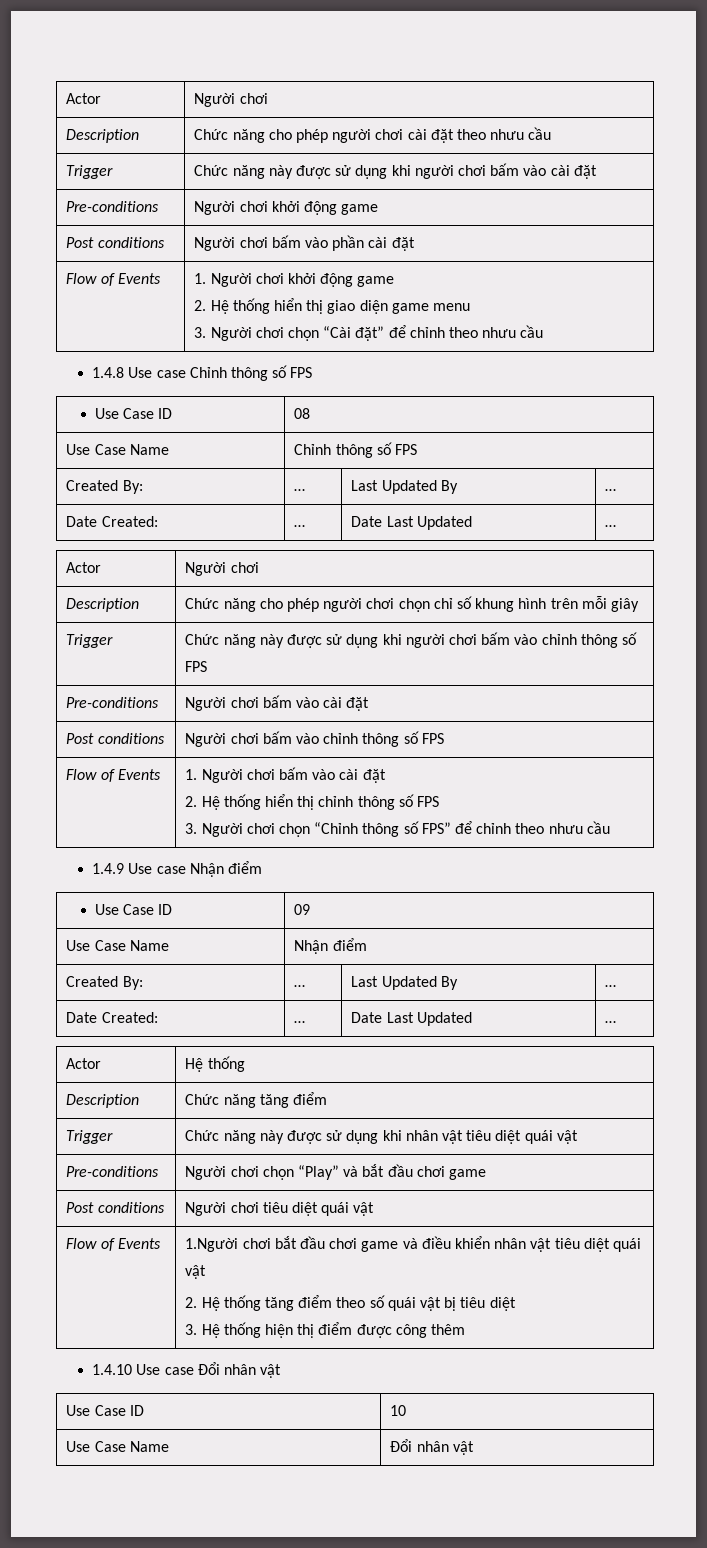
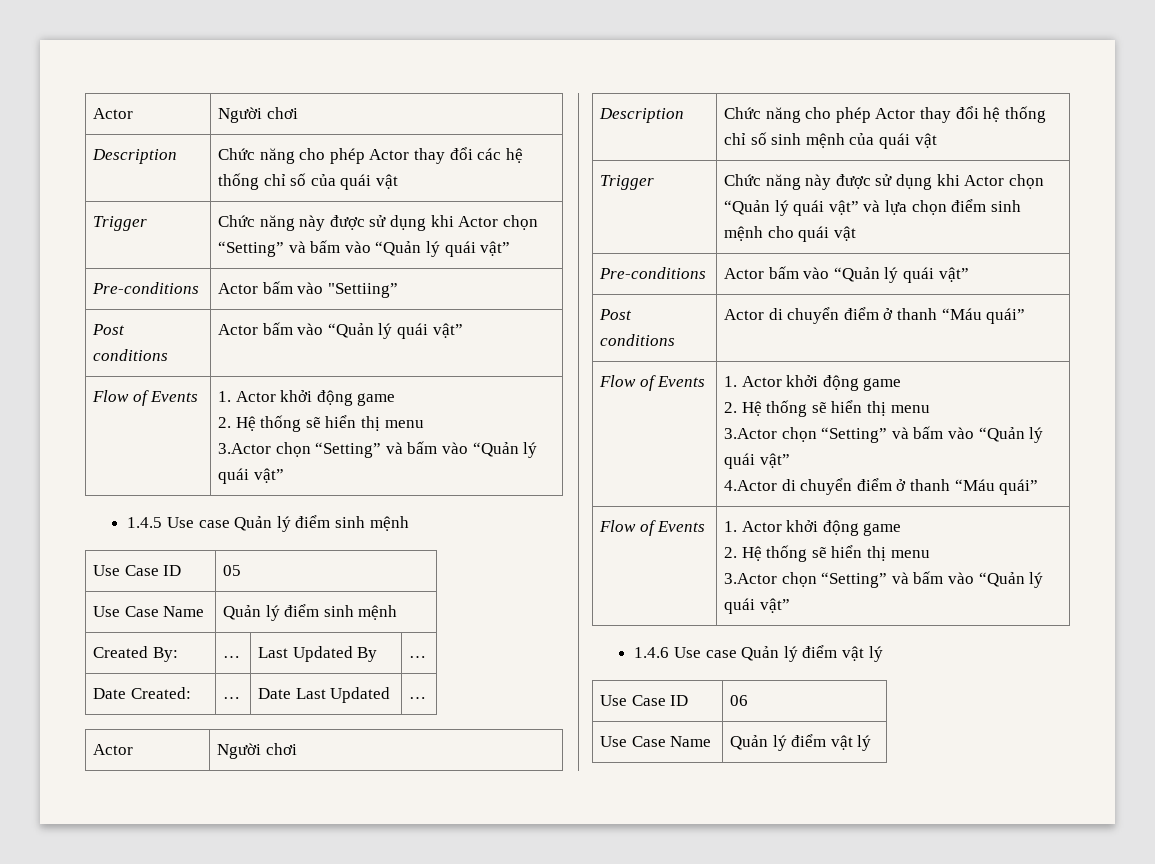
[66,93,102,104] [194,93,268,107] [66,129,140,143] [194,127,552,143] [66,165,114,179] [194,163,597,179] [66,201,160,212] [194,201,379,215] [66,237,165,248] [194,235,415,251] [66,273,161,286] [194,273,395,287] [194,298,470,314] [194,325,544,341] [92,365,313,381] [94,408,173,419] [294,408,311,419] [66,444,169,455] [294,442,418,458] Actor | Người chơi // Description | Chức năng cho phép người chơi cài đặt theo nhưu cầu // Trigger | Chức năng này được sử dụng khi người chơi bấm vào cài đặt // Pre-conditions | Người chơi khởi động game // Post conditions | Người chơi bấm vào phần cài đặt // Flow of Events | 1. Người chơi khởi động game // 2. Hệ thống hiển thị giao diện game menu // 3. Người chơi chọn “Cài đặt” để chỉnh theo nhưu cầu // 1.4.8 Use case Chỉnh thông số FPS // Use Case ID | 08 // Use Case Name | Chỉnh thông số FPS -> [93,108,134,119] [218,107,298,123] [92,149,178,164] [218,147,523,164] [218,173,398,190] [93,216,148,231] [218,215,538,231] [218,240,511,257] [92,282,200,294] [218,281,398,298] [92,324,126,335] [93,349,169,361] [218,322,463,339] [92,390,199,406] [218,390,396,406] [218,415,424,432] [218,441,538,458] [218,468,284,484] [127,515,409,532] [93,565,182,576] [223,565,242,576] [93,606,205,617] [223,604,398,621] Actor | Người chơi // Description | Chức năng cho phép Actor thay đổi các hệ thống chỉ số của quái vật // Trigger | Chức năng này được sử dụng khi Actor chọn “Setting” và bấm vào “Quản lý quái vật” // Pre-conditions | Actor bấm vào "Settiing” // Post conditions | Actor bấm vào “Quản lý quái vật” // Flow of Events | 1. Actor khởi động game // 2. Hệ thống sẽ hiển thị menu // 3.Actor chọn “Setting” và bấm vào “Quản lý quái vật” // 1.4.5 Use case Quản lý điểm sinh mệnh // Use Case ID | 05 // Use Case Name | Quản lý điểm sinh mệnh
[323,596,639,612] [66,634,114,648] [185,632,637,648] [185,661,208,672] [66,697,160,708] [185,695,370,711] [66,733,165,744] [185,731,444,747] [66,769,161,782] [185,767,386,783] [185,794,439,810] [185,821,610,837] [92,861,262,877] [94,904,173,915] [294,904,311,915] [66,940,169,951] [294,938,367,954] [66,976,143,990] [294,985,306,987] [351,976,458,990] [605,985,617,987] [66,1012,158,1023] [294,1021,306,1023] [351,1012,472,1026] [605,1021,617,1023] [66,1058,102,1069] [185,1056,245,1072] [66,1094,140,1108] [185,1092,328,1108] [66,1130,114,1144] [185,1130,578,1144] [66,1166,160,1177] [185,1164,486,1180] [66,1202,165,1213] [185,1202,375,1216] [66,1238,161,1251] [185,1236,641,1252] [185,1265,207,1279] [185,1295,516,1311] [185,1322,465,1338] [92,1362,282,1378] [66,1405,144,1416] [390,1405,407,1416] [66,1441,169,1452] [390,1439,474,1455] người chơi chọn chỉ số khung hình trên mỗi giây // Trigger | Chức năng này được sử dụng khi người chơi bấm vào chỉnh thông số FPS // Pre-conditions | Người chơi bấm vào cài đặt // Post conditions | Người chơi bấm vào chỉnh thông số FPS // Flow of Events | 1. Người chơi bấm vào cài đặt // 2. Hệ thống hiển thị chỉnh thông số FPS // 3. Người chơi chọn “Chỉnh thông số FPS” để chỉnh theo nhưu cầu // 1.4.9 Use case Nhận điểm // Use Case ID | 09 // Use Case Name | Nhận điểm // Created By: | … | Last Updated By | … // Date Created: | … | Date Last Updated | … // Actor | Hệ thống // Description | Chức năng tăng điểm // Trigger | Chức năng này được sử dụng khi nhân vật tiêu diệt quái vật // Pre-conditions | Người chơi chọn “Play” và bắt đầu chơi game // Post conditions | Người chơi tiêu diệt quái vật // Flow of Events | 1.Người chơi bắt đầu chơi game và điều khiển nhân vật tiêu diệt quái vật // 2. Hệ thống tăng điểm theo số quái vật bị tiêu diệt // 3. Hệ thống hiện thị điểm được công thêm // 1.4.10 Use case Đổi nhân vật // Use Case ID | 10 // Use Case Name | Đổi nhân vật -> [875,106,1046,123] [724,132,937,149] [600,175,655,190] [724,174,1044,190] [724,199,1021,216] [724,226,856,242] [599,267,707,279] [724,266,969,283] [599,309,633,320] [600,334,676,346] [724,307,1026,324] [599,375,706,391] [724,375,902,391] [724,400,930,417] [724,426,1044,443] [724,453,790,469] [724,478,1039,495] [599,520,706,536] [724,520,902,536] [724,545,930,562] [724,571,1044,588] [724,598,790,614] [634,645,883,662] [600,695,689,706] [730,695,749,706] [600,736,712,747] [730,734,872,751] Actor thay đổi hệ thống chỉ số sinh mệnh của quái vật // Trigger | Chức năng này được sử dụng khi Actor chọn “Quản lý quái vật” và lựa chọn điểm sinh mệnh cho quái vật // Pre-conditions | Actor bấm vào “Quản lý quái vật” // Post conditions | Actor di chuyển điểm ở thanh “Máu quái” // Flow of Events | 1. Actor khởi động game // 2. Hệ thống sẽ hiển thị menu // 3.Actor chọn “Setting” và bấm vào “Quản lý quái vật” // 4.Actor di chuyển điểm ở thanh “Máu quái” // Flow of Events | 1. Actor khởi động game // 2. Hệ thống sẽ hiển thị menu // 3.Actor chọn “Setting” và bấm vào “Quản lý quái vật” // 1.4.6 Use case Quản lý điểm vật lý // Use Case ID | 06 // Use Case Name | Quản lý điểm vật lý

